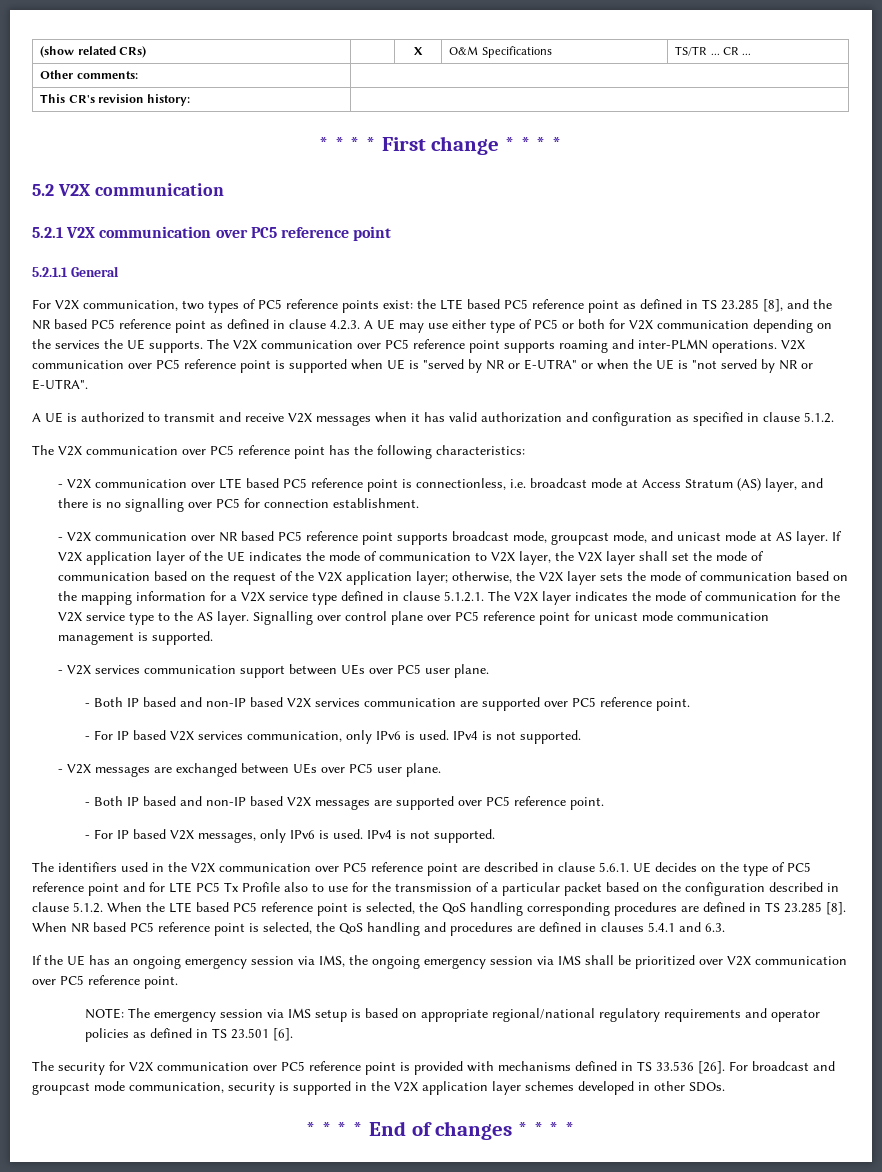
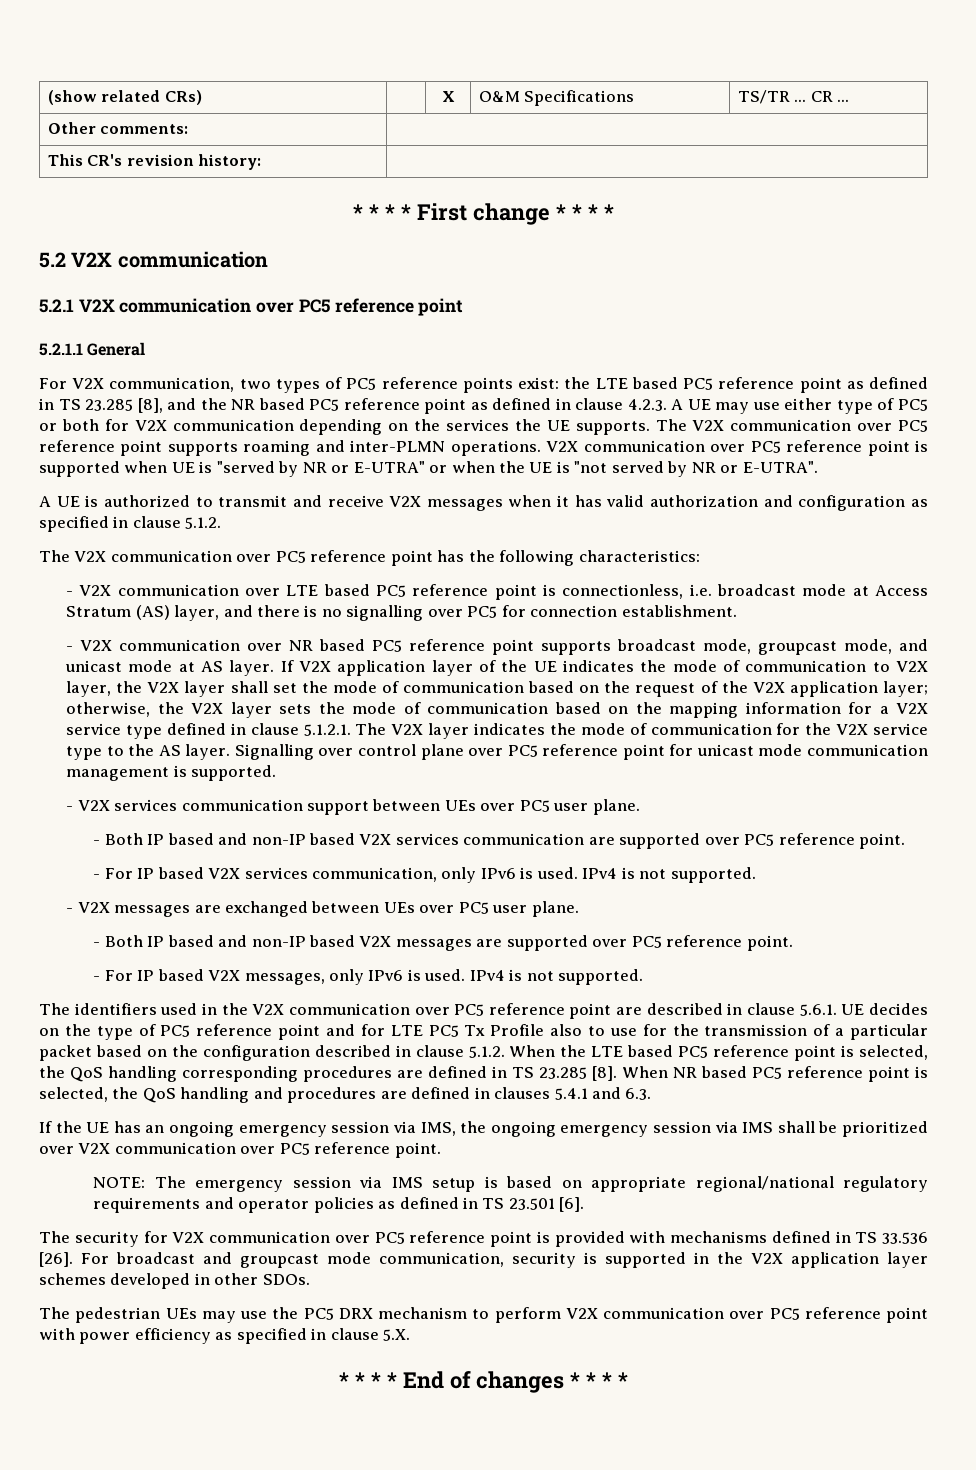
(725, 1087) none -> [39,1307,928,1323] [39,1328,411,1344] // The pedestrian UEs may use the PC5 DRX mechanism to perform V2X communication over PC5 reference point with power efficiency as specified in clause 5.X.

